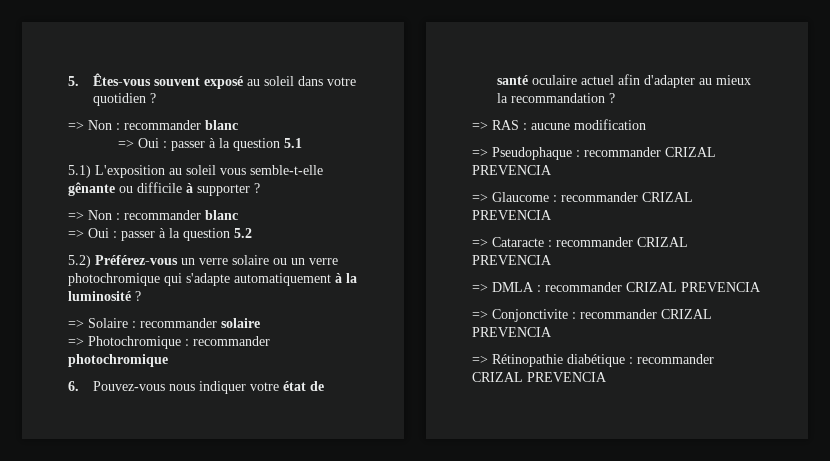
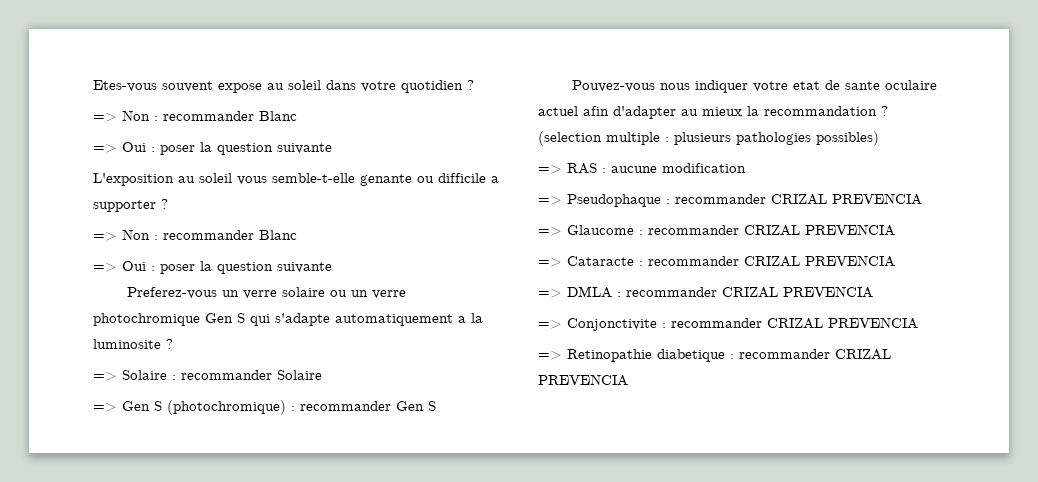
[68,73,244,89] 5. Êtes-vous souvent exposé -> [93,80,262,93] Etes-vous souvent expose
[205,120,238,130] [118,138,303,151] [68,165,91,178] blanc // => Oui : passer à la question 5.1 // 5.1) -> [259,111,297,121] [93,142,332,155] Blanc // => Oui : poser la question suivante //
[68,182,115,196] gênante -> [360,174,412,186] genante
[186,183,193,193] à -> [491,176,499,183] a
[205,210,238,220] [68,228,252,241] [68,255,178,268] blanc // => Oui : passer à la question 5.2 // 5.2) Préférez-vous -> [259,230,297,240] [93,261,332,274] [127,287,218,299] Blanc // => Oui : poser la question suivante // Preferez-vous
(160, 279) none -> [205,313,245,323] Gen S
[335,273,357,283] [68,291,131,301] à la luminosité -> [458,313,483,323] [93,339,161,349] a la luminosite
[221,318,260,328] [68,336,270,349] [68,354,168,367] [68,381,79,391] solaire // => Photochromique : recommander photochromique // 6. -> [277,370,322,380] [93,400,436,415] Solaire // => Gen S (photochromique) : recommander Gen S //
[283,381,325,391] [497,75,529,85] état de santé -> [793,80,881,90] etat de sante
(616, 98) none -> [538,131,879,146] (selection multiple : plusieurs pathologies possibles)
[492,354,625,367] Rétinopathie diabétique -> [567,349,725,362] Retinopathie diabetique

